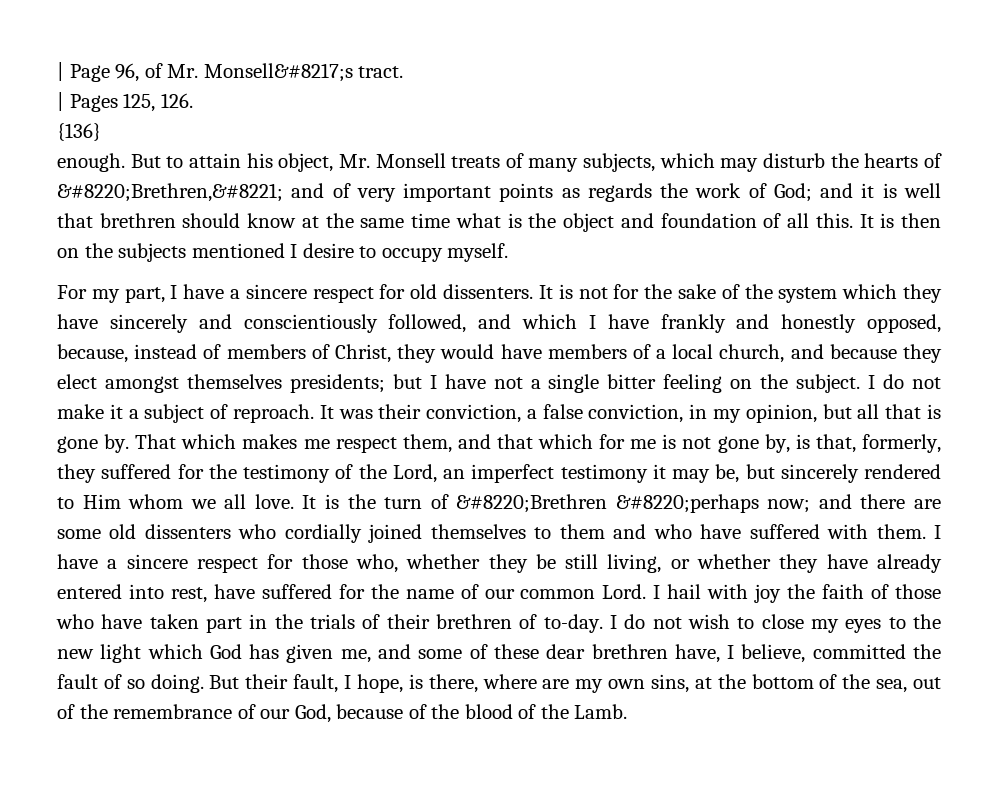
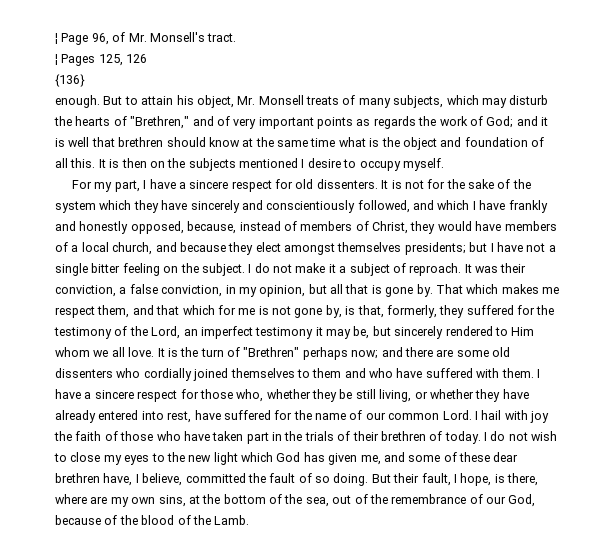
[57,62,64,81] | -> [55,33,58,44] ¦
[203,63,353,82] Monsell&#8217;s -> [149,32,205,42] Monsell's
[57,92,64,111] | -> [55,54,58,65] ¦
[160,93,193,108] 126. -> [126,54,148,63] 126
[57,183,283,202] &#8220;Brethren,&#8221; -> [130,116,190,129] "Brethren,"
[456,494,759,513] &#8220;Brethren &#8220;perhaps -> [243,347,348,360] "Brethren" perhaps
[543,614,603,633] to-day. -> [444,431,481,444] today.

